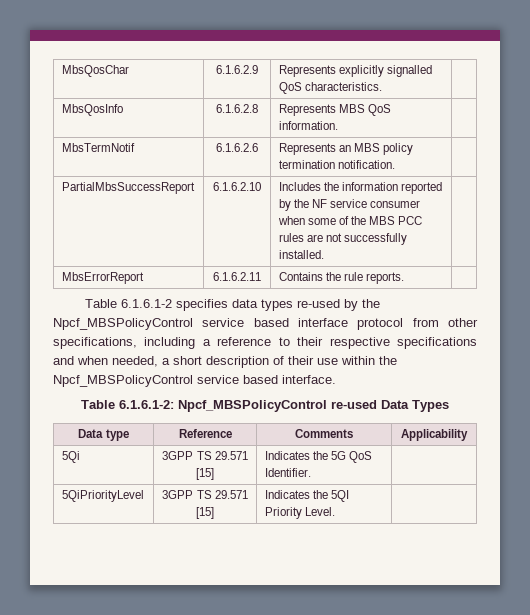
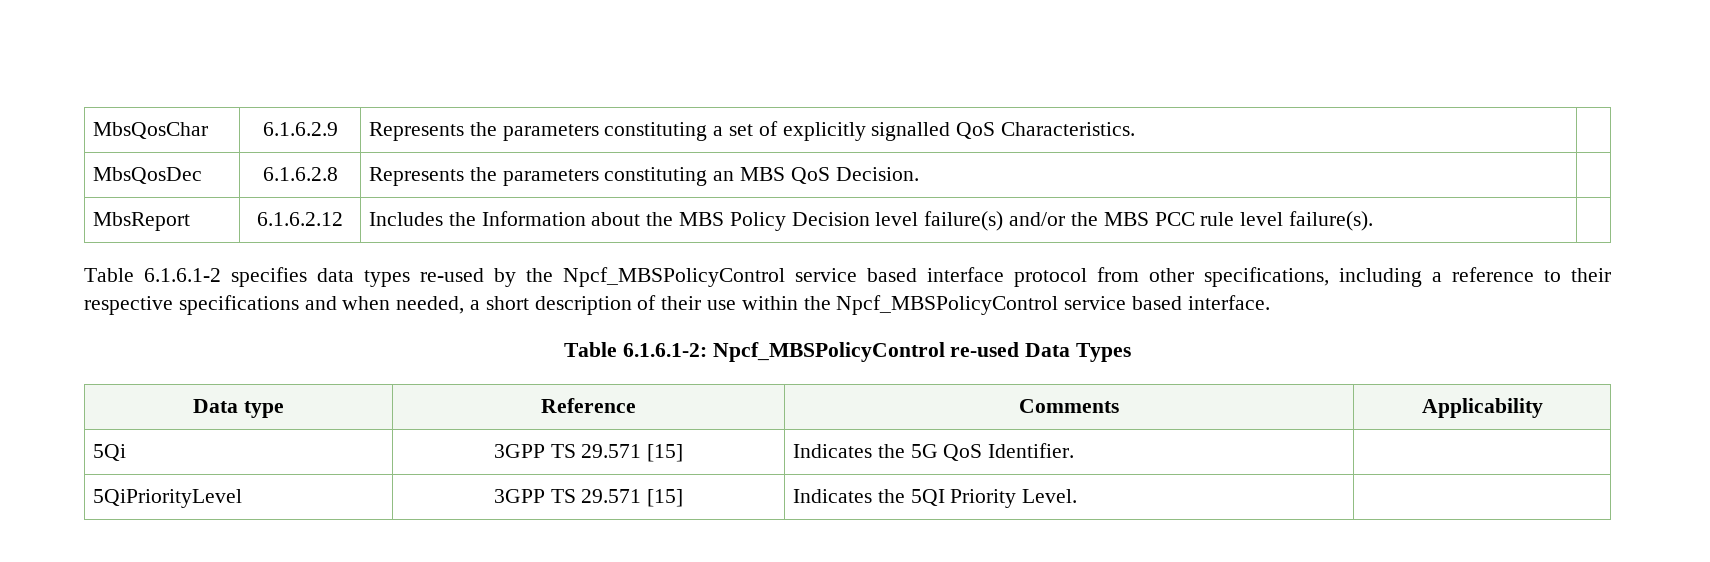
(336, 71) none -> [469,121,778,141] the parameters constituting a set of
[305,82,383,91] [61,104,123,116] characteristics. | // MbsQosInfo -> [1001,122,1136,136] [93,167,203,184] Characteristics. | // MbsQosDec
[339,104,392,116] [278,121,338,130] [61,143,135,152] [216,143,258,152] [278,143,414,155] [278,160,396,169] [61,182,195,194] [213,182,261,191] [278,182,443,194] [278,199,421,211] [277,216,423,225] [278,233,408,245] [278,250,324,259] [61,272,144,284] [213,272,261,281] [278,272,405,284] MBS QoS information. | // MbsTermNotif | 6.1.6.2.6 | Represents an MBS policy termination notification. | // PartialMbsSuccessReport | 6.1.6.2.10 | Includes the information reported by the NF service consumer when some of the MBS PCC rules are not successfully installed. | // MbsErrorReport | 6.1.6.2.11 | Contains the rule reports. -> [469,167,919,186] [93,212,191,231] [257,212,343,226] [369,211,1373,231] the parameters constituting an MBS QoS Decision. | // MbsReport | 6.1.6.2.12 | Includes the Information about the MBS Policy Decision level failure(s) and/or the MBS PCC rule level failure(s).

